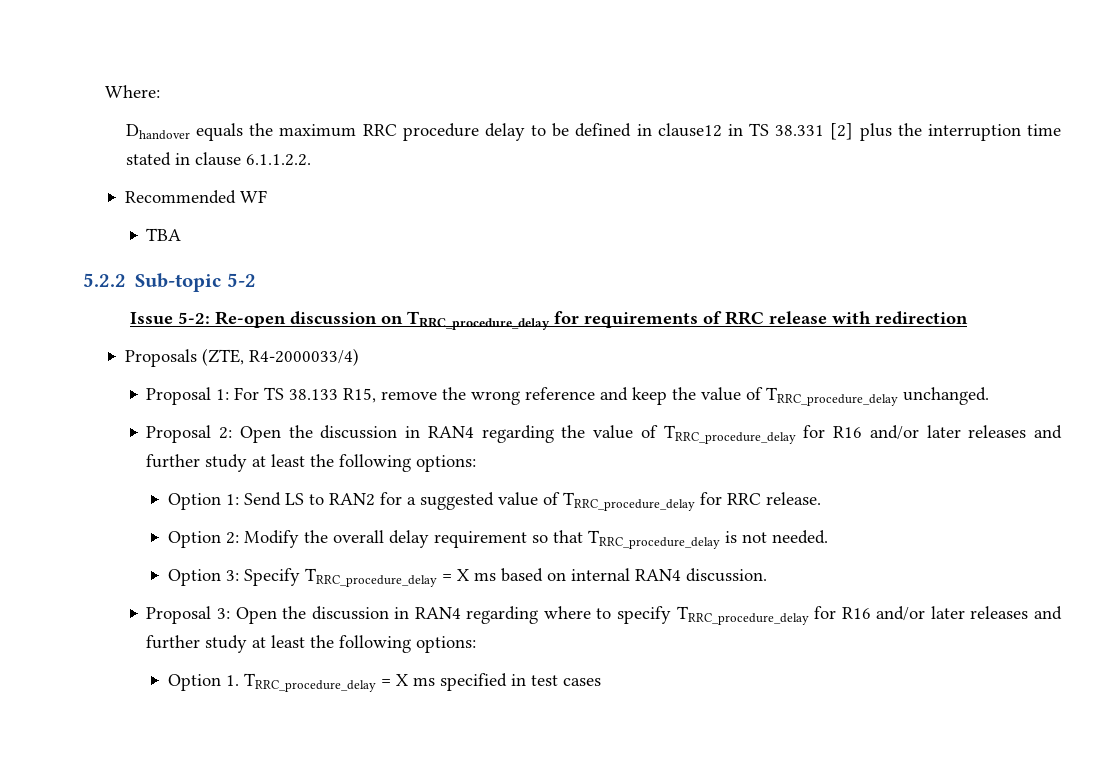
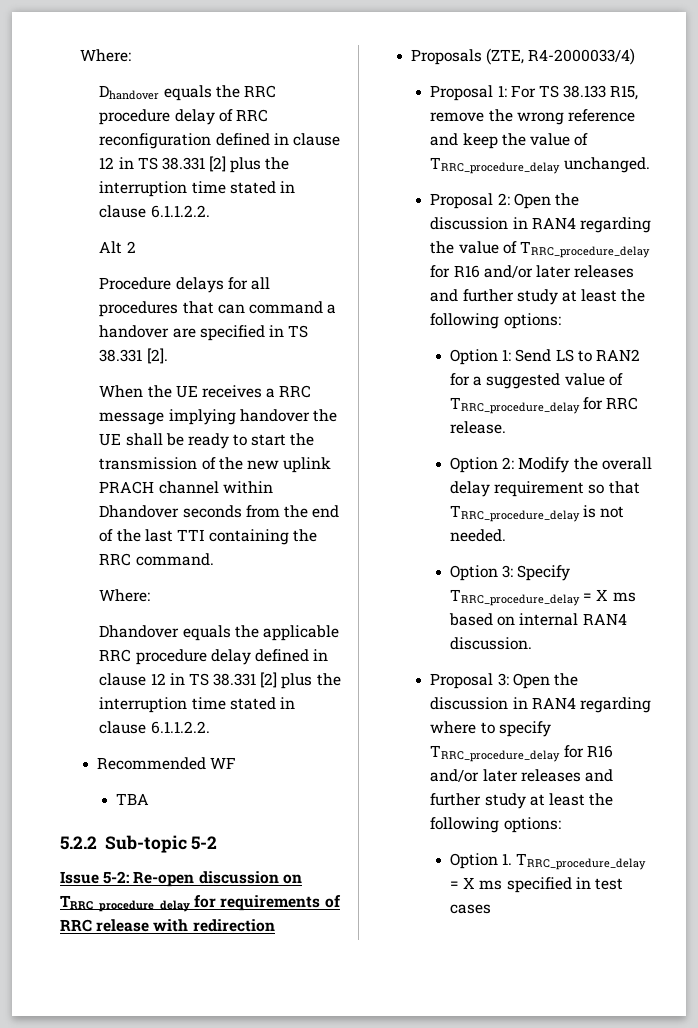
[104,85,160,98] [126,123,722,141] Where: // Dhandover equals the maximum RRC procedure delay to be defined in clause12 -> [79,49,131,62] [99,85,276,101] [99,109,268,125] [99,133,340,149] [99,156,290,173] [99,181,295,197] [99,205,210,218] [99,241,136,254] [99,277,270,293] [99,301,337,317] [99,325,309,341] [99,348,168,364] [99,385,312,398] [99,409,337,425] [99,433,315,449] [99,457,332,473] [99,481,273,494] [99,505,340,518] [99,529,318,545] [99,553,214,566] [99,589,151,602] [99,625,339,641] [99,649,329,665] [99,673,166,686] Where: // Dhandover equals the RRC procedure delay of RRC reconfiguration defined in clause 12 in TS 38.331 [2] plus the interruption time stated in clause 6.1.1.2.2. // Alt 2 // Procedure delays for all procedures that can command a handover are specified in TS 38.331 [2]. // When the UE receives a RRC message implying handover the UE shall be ready to start the transmission of the new uplink PRACH channel within Dhandover seconds from the end of the last TTI containing the RRC command. // Where: // Dhandover equals the applicable RRC procedure delay defined in clause 12

